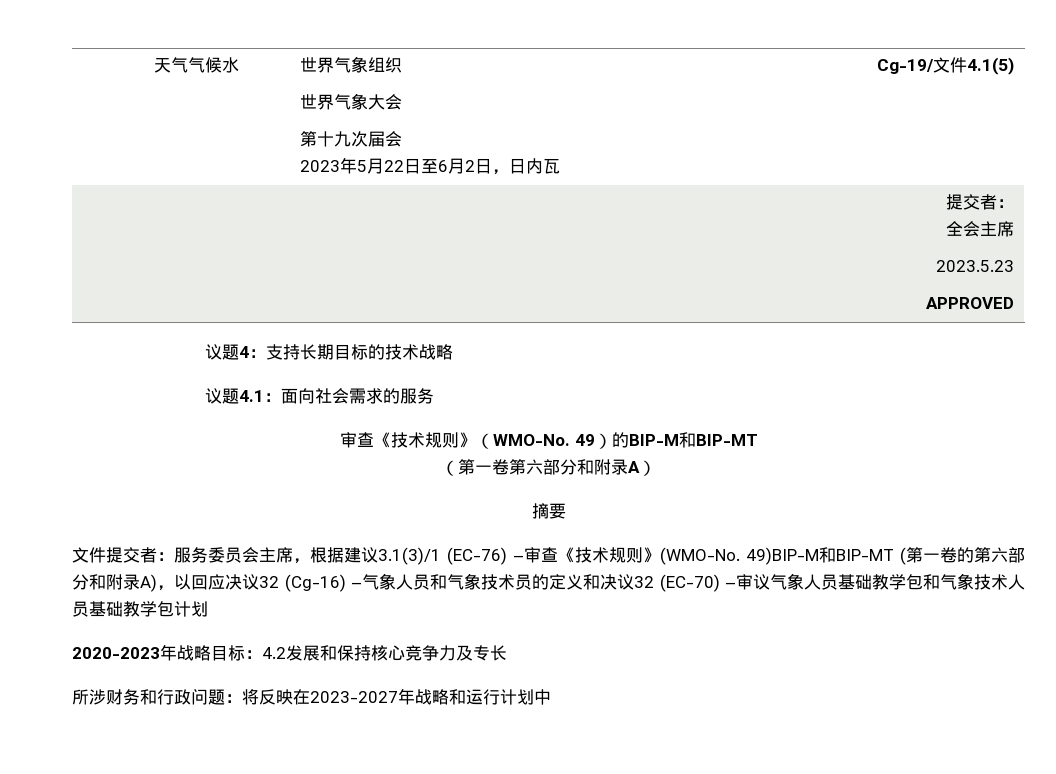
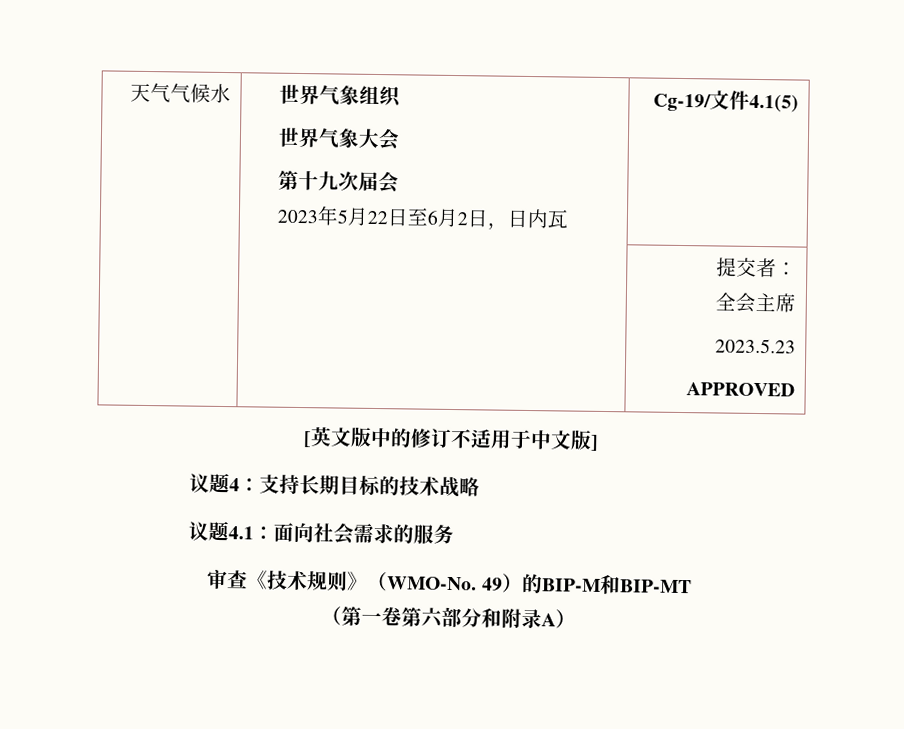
(1014, 303) none -> [303,426,599,451] // [英文版中的修订不适用于中文版]
[531,503,566,519] [72,547,1025,565] [72,573,1025,592] [72,601,208,617] [72,644,507,661] [72,688,551,705] // 摘要 // 文件提交者：服务委员会主席，根据建议3.1(3)/1 (EC-76) –审查《技术规则》(WMO-No. 49)BIP-M和BIP-MT (第一卷的第六部分和附录A)，以回应决议32 (Cg-16) –气象人员和气象技术员的定义和决议32 (EC-70) –审议气象人员基础教学包和气象技术人员基础教学包计划 // 2020-2023年战略目标：4.2发展和保持核心竞争力及专长 // 所涉财务和行政问题：将反映在2023-2027年战略和运行计划中 -> (576, 619) none

